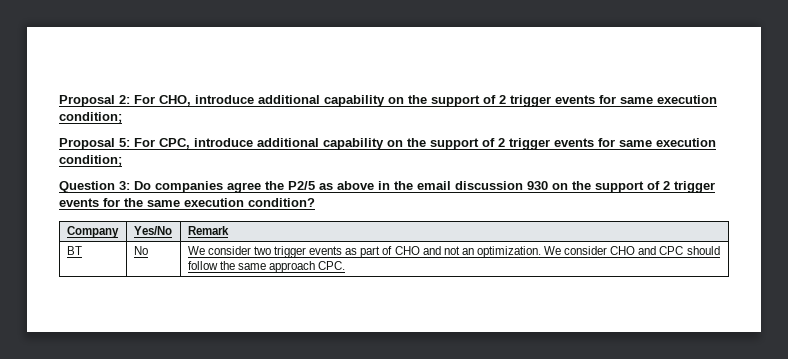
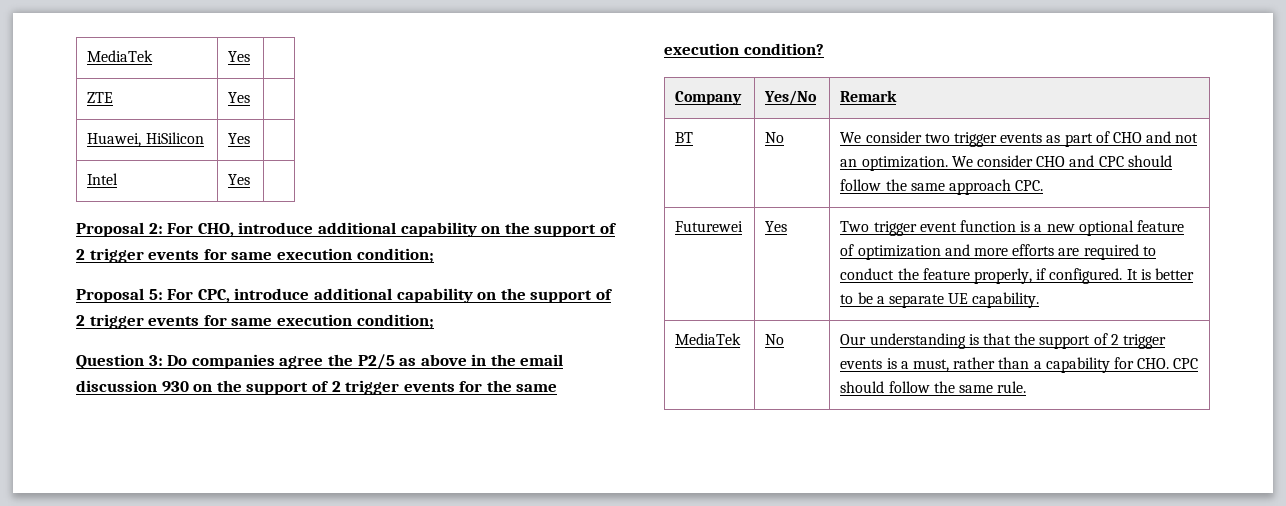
(59, 101) none -> [87,50,154,62] [228,51,251,62] [87,92,114,103] [228,92,251,103] [87,132,204,147] [228,133,251,144] [87,173,119,185] [228,174,251,185] MediaTek | Yes | // ZTE | Yes | // Huawei, HiSilicon | Yes | // Intel | Yes | //
(346, 265) none -> [675,221,744,232] [765,221,788,232] [840,220,1184,236] [840,244,1156,260] [840,268,1194,284] [840,292,1040,308] [675,333,742,345] [765,334,785,345] [840,333,1166,349] [840,357,1199,373] [840,381,1027,393] // Futurewei | Yes | Two trigger event function is a new optional feature of optimization and more efforts are required to conduct the feature properly, if configured. It is better to be a separate UE capability. // MediaTek | No | Our understanding is that the support of 2 trigger events is a must, rather than a capability for CHO. CPC should follow the same rule.

